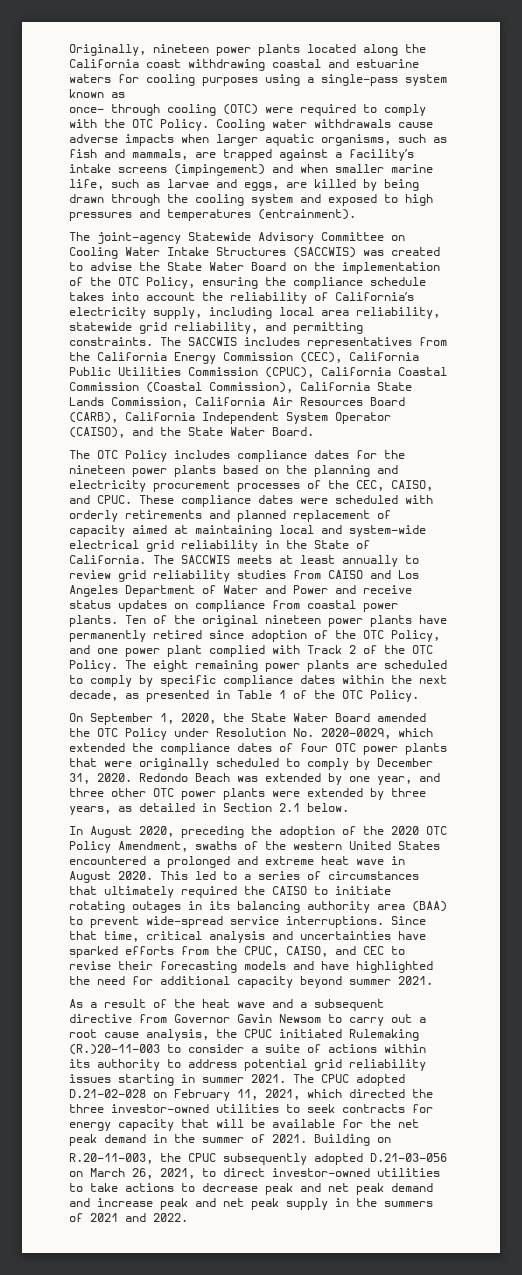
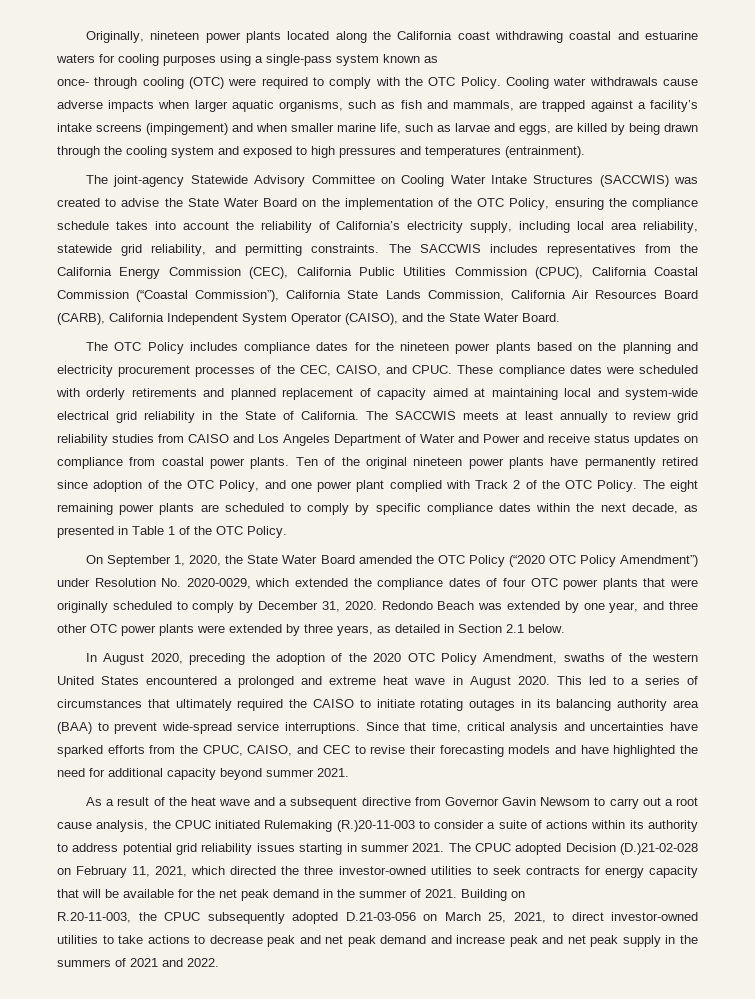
[146,382,293,393] (Coastal Commission), -> [136,290,280,302] (“Coastal Commission”),
(167, 734) none -> [508,555,698,567] (“2020 OTC Policy Amendment”)
[69,1089,146,1098] D.21-02-028 -> [565,843,698,855] Decision (D.)21-02-028
[132,1168,153,1179] 26, -> [488,912,506,923] 25,

